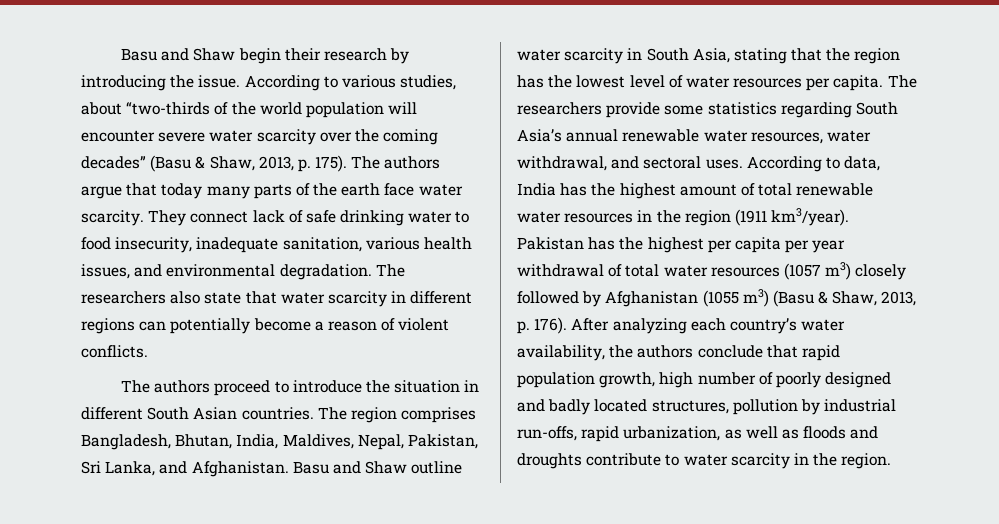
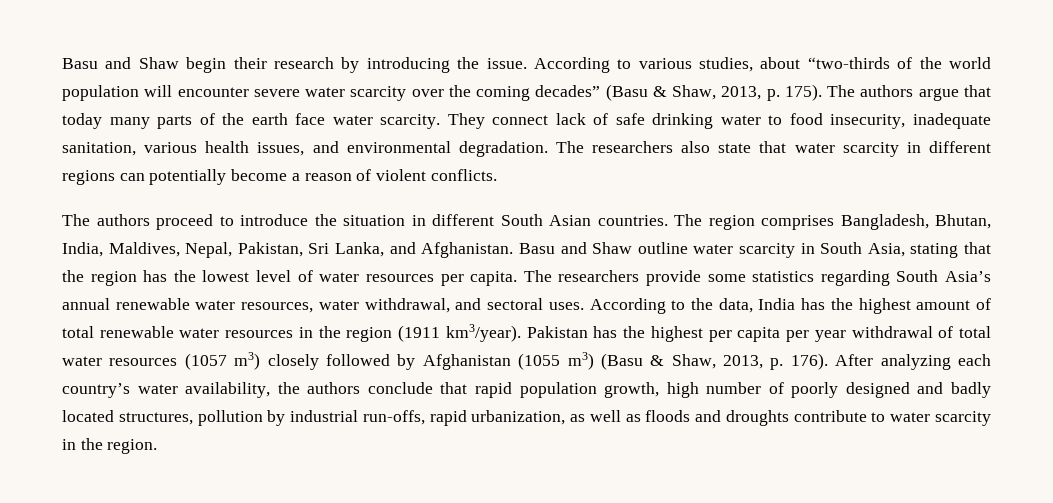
(840, 163) none -> [690,298,713,310] the

